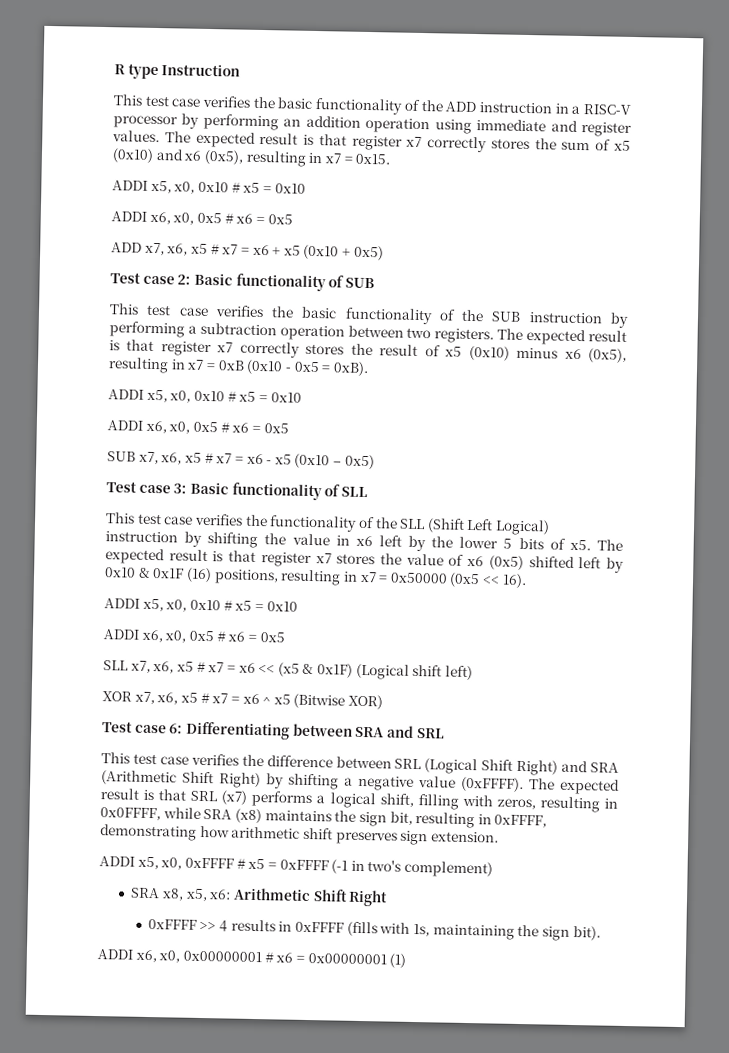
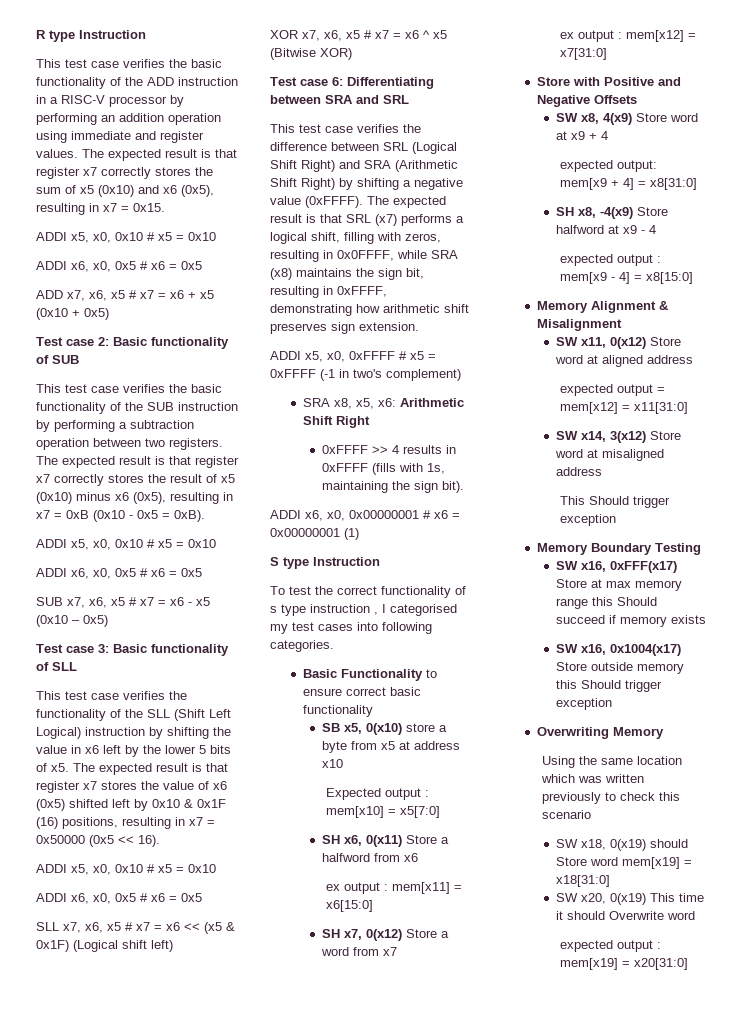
(407, 960) none -> [270,557,380,569] [270,586,466,598] [270,604,457,616] [270,622,432,634] [270,640,334,652] [303,669,438,681] [303,687,422,696] [303,705,374,717] [321,723,447,735] [321,741,460,753] [321,759,343,768] [326,788,430,800] [326,806,441,818] [321,835,449,847] [321,853,418,862] [326,882,463,894] [326,900,374,912] [321,929,449,941] [320,947,397,956] [560,30,697,42] [560,48,608,60] [537,77,682,86] [537,95,638,107] [555,113,698,125] [555,131,608,140] [560,160,658,172] [560,178,698,190] [555,207,668,219] [555,225,656,234] [560,254,662,266] [560,272,694,284] [537,301,669,313] [537,319,623,331] [555,337,681,349] [554,355,693,367] [560,384,666,396] [560,402,689,414] [555,431,681,443] [554,449,664,461] [555,467,602,476] [560,496,671,508] [560,514,617,526] [537,543,702,555] [555,561,677,573] [555,579,682,591] [555,597,657,609] [555,615,706,627] [555,644,681,656] [555,662,684,674] [555,680,662,692] [555,698,612,710] [537,727,665,739] [541,756,682,768] [540,774,644,783] [541,792,680,804] [541,810,591,819] [555,839,688,851] [555,857,692,869] [555,875,610,887] [555,893,704,905] [555,911,695,920] [560,940,662,952] [560,958,689,970] // S type Instruction // To test the correct functionality of s type instruction , I categorised my test cases into following categories. // Basic Functionality to ensure correct basic functionality // SB x5, 0(x10) store a byte from x5 at address x10 // Expected output : mem[x10] = x5[7:0] // SH x6, 0(x11) Store a halfword from x6 // ex output : mem[x11] = x6[15:0] // SH x7, 0(x12) Store a word from x7 // ex output : mem[x12] = x7[31:0] // Store with Positive and Negative Offsets // SW x8, 4(x9) Store word at x9 + 4 // expected output: mem[x9 + 4] = x8[31:0] // SH x8, -4(x9) Store halfword at x9 - 4 // expected output : mem[x9 - 4] = x8[15:0] // Memory Alignment & Misalignment // SW x11, 0(x12) Store word at aligned address // expected output = mem[x12] = x11[31:0] // SW x14, 3(x12) Store word at misaligned address // This Should trigger exception // Memory Boundary Testing // SW x16, 0xFFF(x17) Store at max memory range this Should succeed if memory exists // SW x16, 0x1004(x17) Store outside memory this Should trigger exception // Overwriting Memory // Using the same location which was written previously to check this scenario // SW x18, 0(x19) should Store word mem[x19] = x18[31:0] // SW x20, 0(x19) This time it should Overwrite word // expected output : mem[x19] = x20[31:0]

